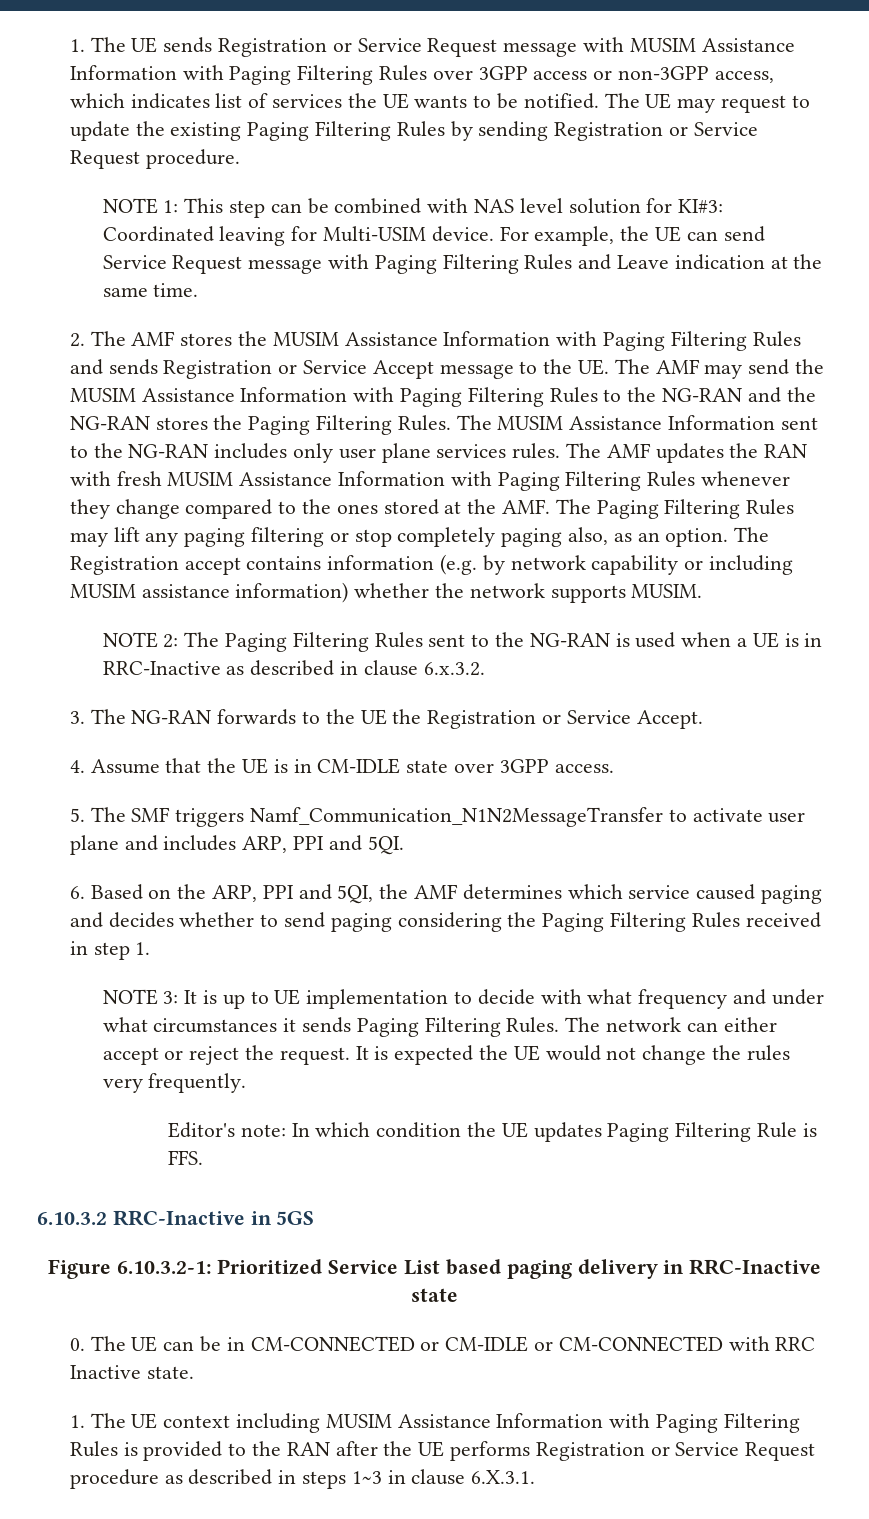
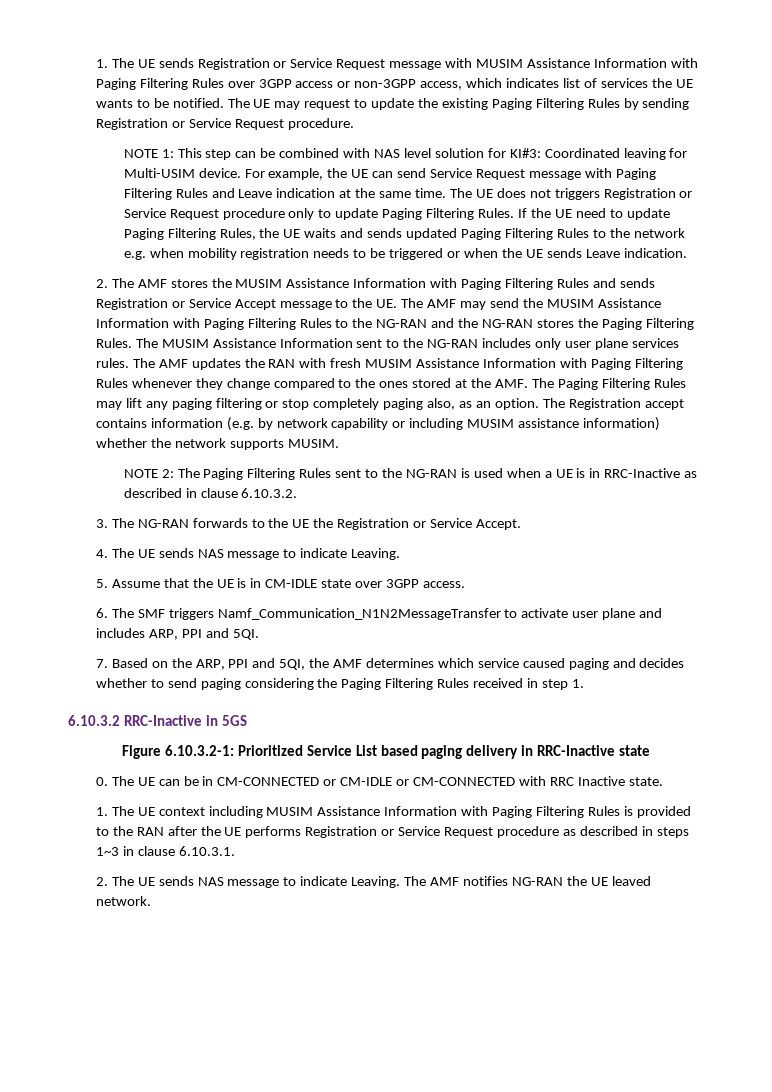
(199, 290) none -> [449,188,693,200] [123,208,670,220] [123,228,685,240] [123,248,687,260] The UE does not triggers Registration or Service Request procedure only to update Paging Filtering Rules. If the UE need to update Paging Filtering Rules, the UE waits and sends updated Paging Filtering Rules to the network e.g. when mobility registration needs to be triggered or when the UE sends Leave indication.
[423,662,485,676] 6.x.3.2. -> [241,488,298,498] 6.10.3.2.
(85, 766) none -> [111,548,401,560] [95,579,108,588] The UE sends NAS message to indicate Leaving. // 5.
[69,808,85,822] 5. -> [95,608,108,618] 6.
[69,886,85,899] 6. -> [95,659,108,668] 7.
[102,989,824,1009] [102,1017,777,1037] [102,1045,790,1065] [102,1073,247,1093] [168,1122,817,1142] [168,1150,204,1165] // NOTE 3: It is up to UE implementation to decide with what frequency and under what circumstances it sends Paging Filtering Rules. The network can either accept or reject the request. It is expected the UE would not change the rules very frequently. // Editor's note: In which condition the UE updates Paging Filtering Rule is FFS. -> (584, 683) none
[471,1470,536,1484] 6.X.3.1. -> [178,846,235,856] [95,876,651,888] [95,896,151,906] 6.10.3.1. // 2. The UE sends NAS message to indicate Leaving. The AMF notifies NG-RAN the UE leaved network.

